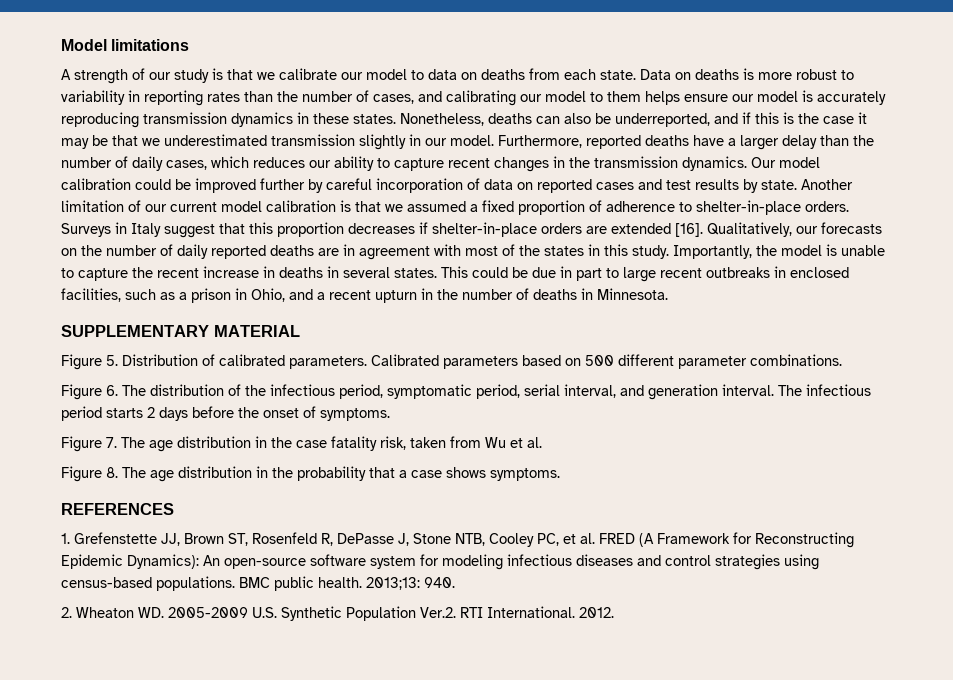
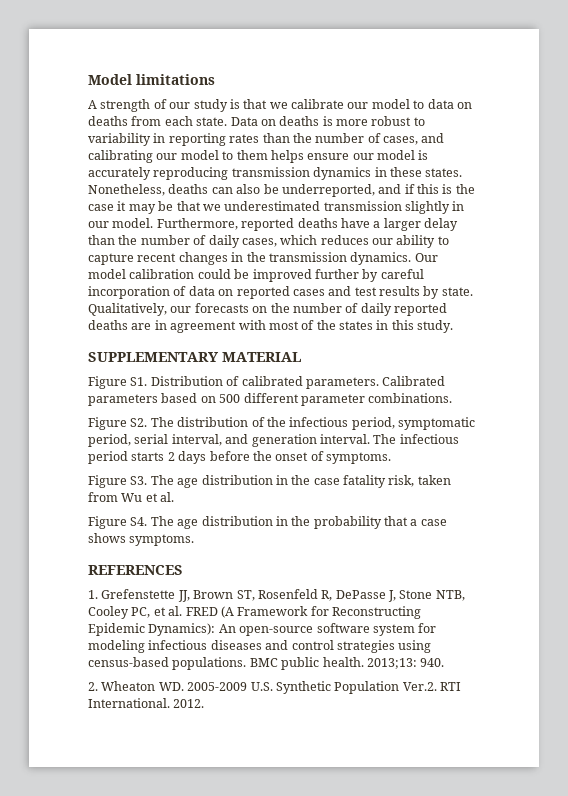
[801,179,853,190] [61,200,849,215] [61,222,703,238] Another limitation of our current model calibration is that we assumed a fixed proportion of adherence to shelter-in-place orders. Surveys in Italy suggest that this proportion decreases if shelter-in-place orders are extended [16]. -> (473, 291) none
[673,244,885,259] [61,266,849,282] [61,288,668,303] Importantly, the model is unable to capture the recent increase in deaths in several states. This could be due in part to large recent outbreaks in enclosed facilities, such as a prison in Ohio, and a recent upturn in the number of deaths in Minnesota. -> (454, 326) none
[106,355,118,366] 5. -> [130,377,148,386] S1.
[106,385,118,396] 6. -> [130,418,148,427] S2.
[106,437,117,448] 7. -> [130,476,148,485] S3.
[106,467,118,478] 8. -> [130,517,148,526] S4.

